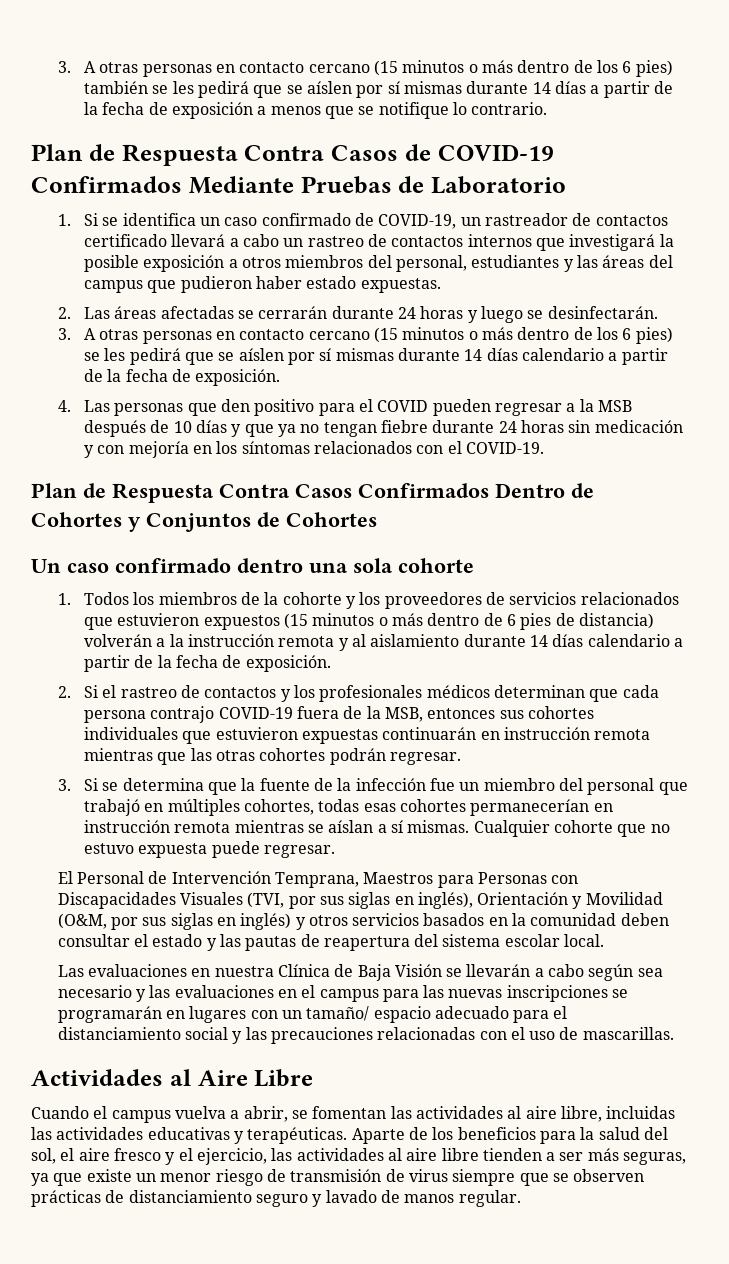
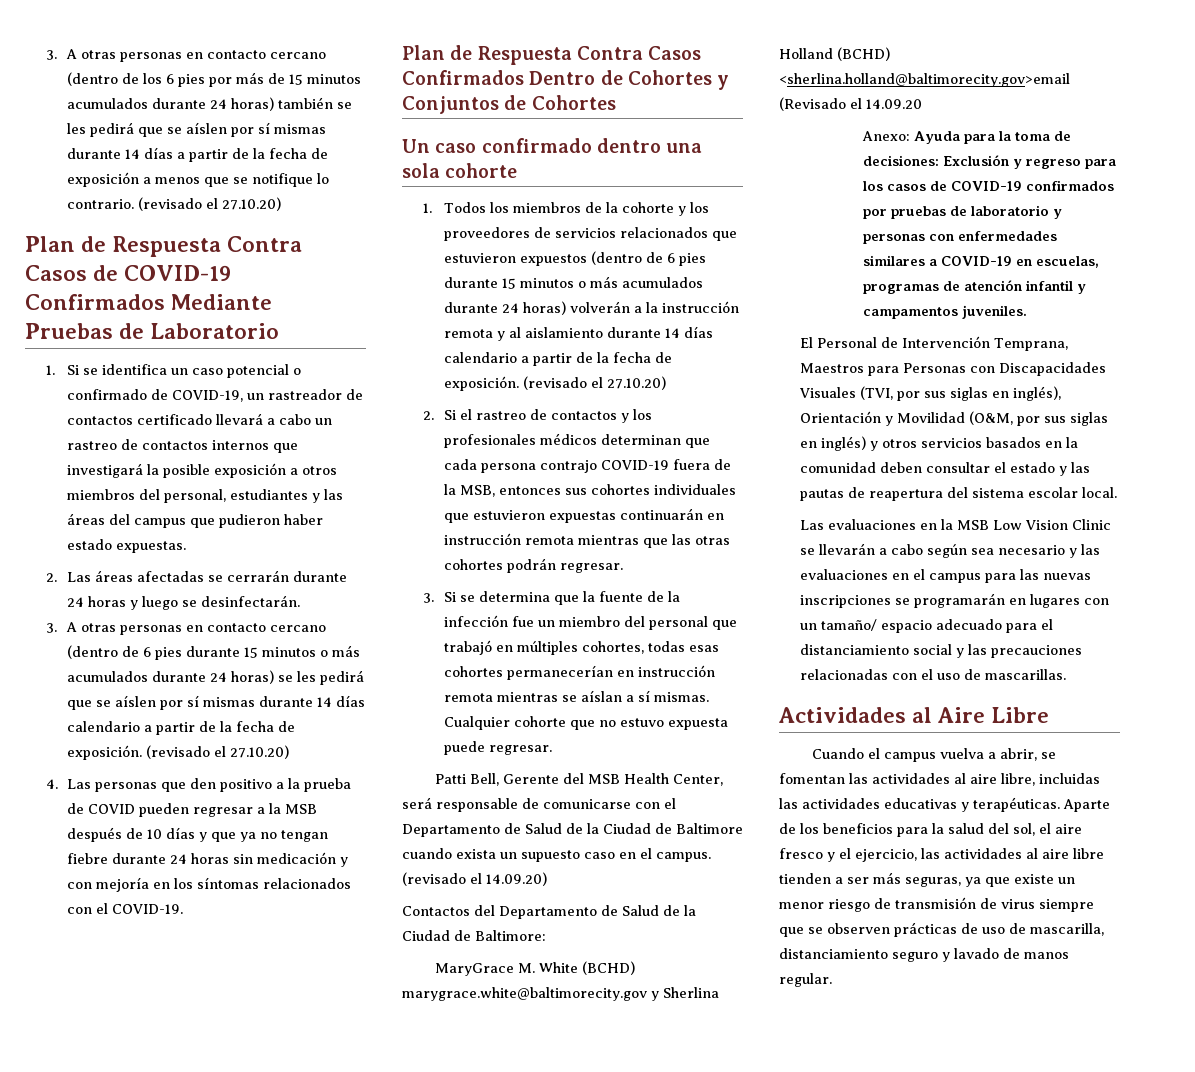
[57,60,673,77] 3. A otras personas en contacto cercano (15 minutos o más dentro de los 6 pies) -> [45,49,326,62] [66,72,361,87] [66,97,274,111] 3. A otras personas en contacto cercano (dentro de los 6 pies por más de 15 minutos acumulados durante 24 horas)
(548, 108) none -> [137,197,281,211] (revisado el 27.10.20)
(258, 221) none -> [226,364,301,378] potencial o
[374,327,673,344] (15 minutos o más dentro de los 6 pies) -> [66,645,360,660] [66,670,274,684] (dentro de 6 pies durante 15 minutos o más acumulados durante 24 horas)
(281, 377) none -> [145,745,289,759] (revisado el 27.10.20)
[318,399,374,416] para el -> [275,778,351,792] [66,803,84,814] a la prueba de
[284,613,654,630] (15 minutos o más dentro de 6 pies de distancia) -> [590,251,706,266] [443,276,703,289] [443,301,566,315] (dentro de 6 pies durante 15 minutos o más acumulados durante 24 horas)
(331, 663) none -> [522,376,666,390] (revisado el 27.10.20)
(336, 851) none -> [435,773,724,786] [402,797,676,812] [402,823,743,837] [402,848,711,862] [402,872,547,886] [402,905,696,919] [402,930,546,941] [435,961,636,976] [402,987,719,1001] [779,47,890,61] [779,73,1070,87] [779,97,922,111] [861,131,1071,144] [862,155,1116,169] [862,180,1114,191] [862,205,1062,219] [862,231,1057,244] [862,255,1099,268] [862,280,1086,294] [862,305,1027,319] // Patti Bell, Gerente del MSB Health Center, será responsable de comunicarse con el Departamento de Salud de la Ciudad de Baltimore cuando exista un supuesto caso en el campus. (revisado el 14.09.20) // Contactos del Departamento de Salud de la Ciudad de Baltimore: // MaryGrace M. White (BCHD) marygrace.white@baltimorecity.gov y Sherlina Holland (BCHD) <sherlina.holland@baltimorecity.gov>email (Revisado el 14.09.20 // Anexo: Ayuda para la toma de decisiones: Exclusión y regreso para los casos de COVID-19 confirmados por pruebas de laboratorio y personas con enfermedades similares a COVID-19 en escuelas, programas de atención infantil y campamentos juveniles.
[214,964,442,981] nuestra Clínica de Baja Visión -> [940,519,1111,530] la MSB Low Vision Clinic
(125, 1196) none -> [982,923,1104,936] uso de mascarilla,

